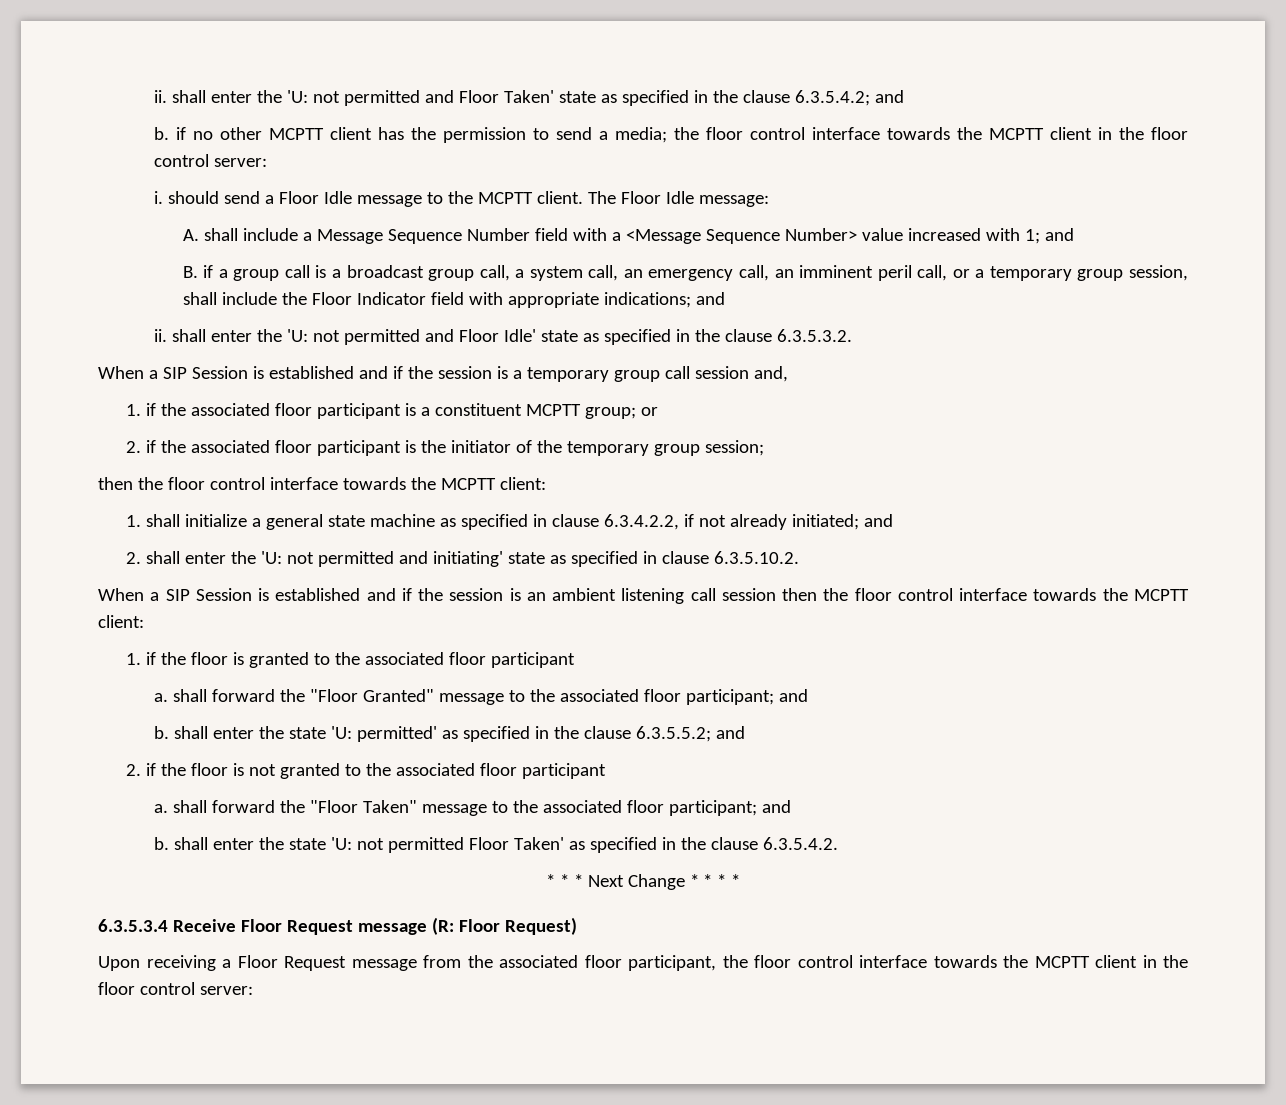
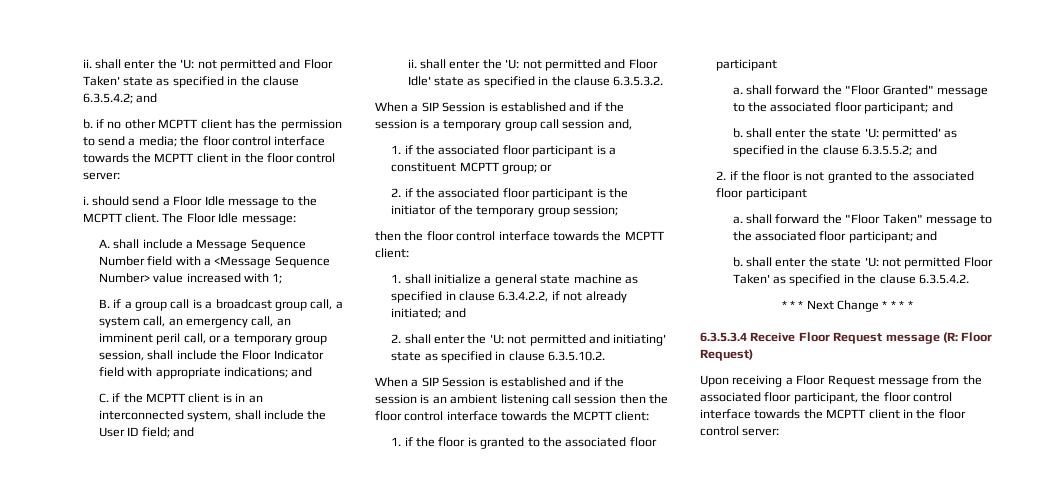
[1044,228,1074,241] and -> (283, 278) none
(725, 298) none -> [98,393,263,403] [98,410,327,422] [98,427,195,438] // C. if the MCPTT client is in an interconnected system, shall include the User ID field; and

